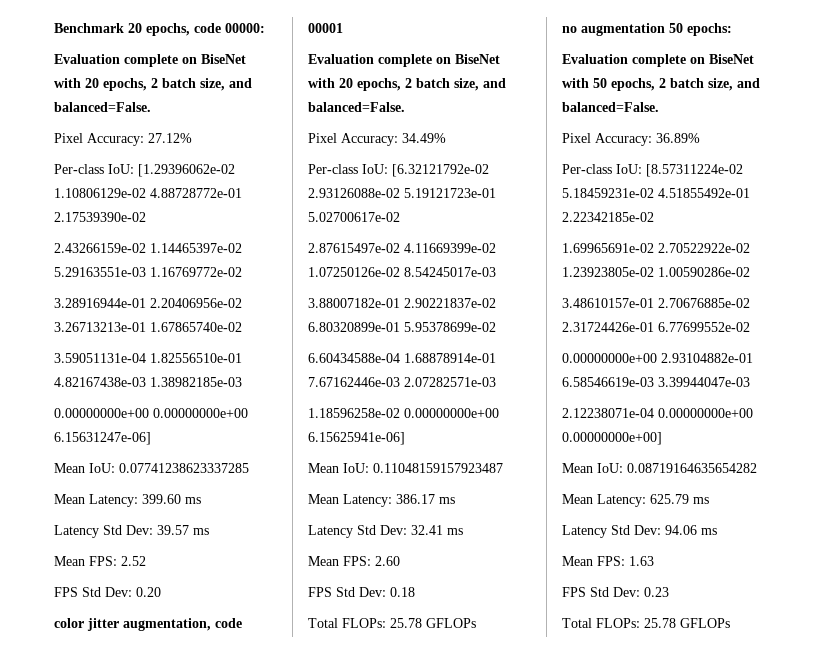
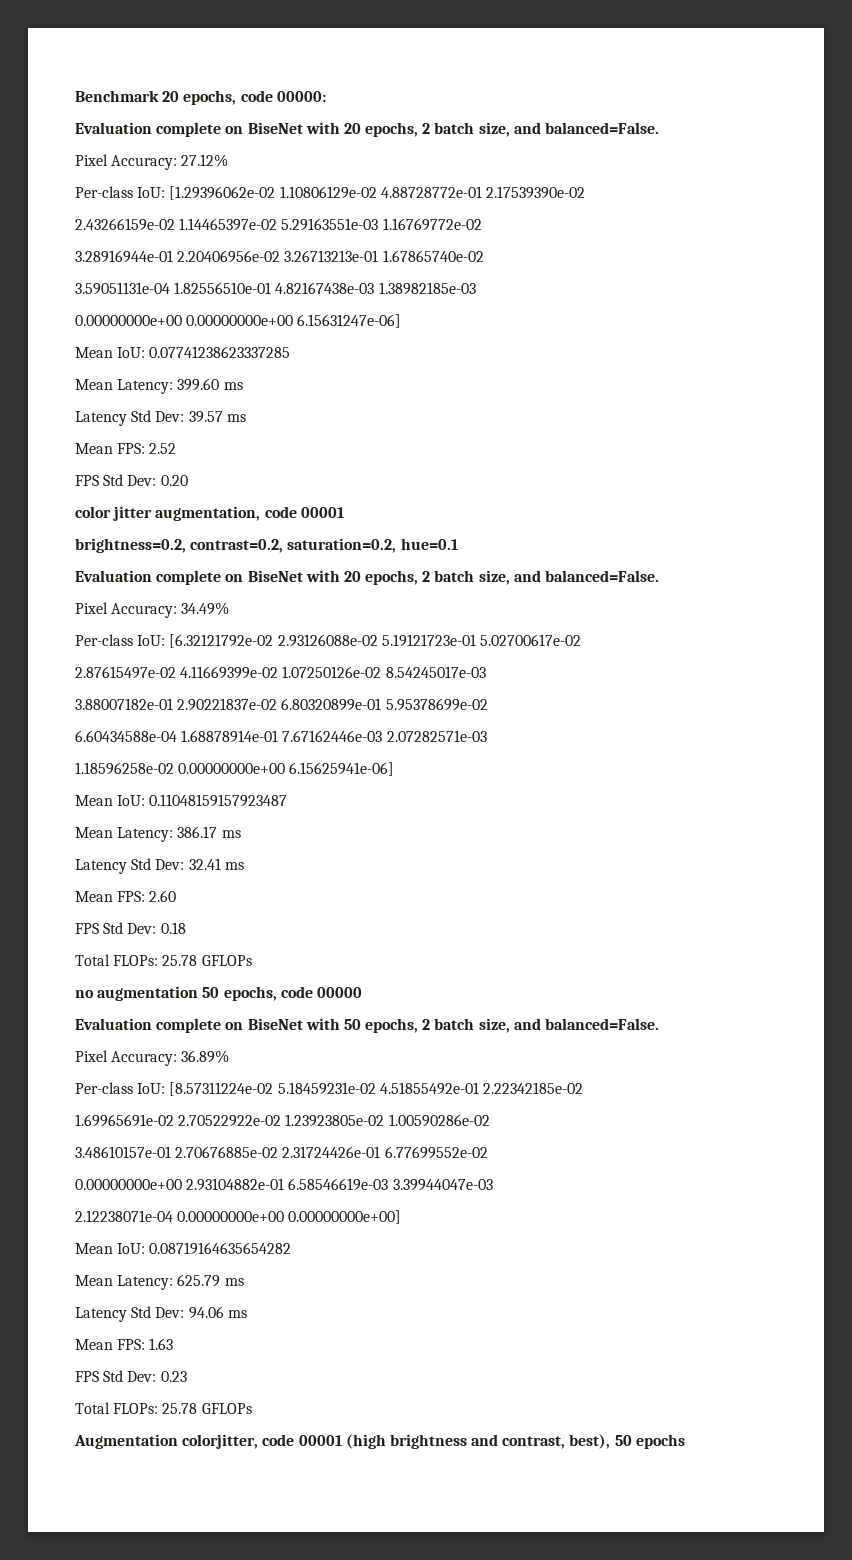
(343, 28) none -> [75,538,458,553] // brightness=0.2, contrast=0.2, saturation=0.2, hue=0.1
[687,23,732,36] epochs: -> [223,986,362,1001] epochs, code 00000
(730, 623) none -> [74,1434,685,1449] // Augmentation colorjitter, code 00001 (high brightness and contrast, best), 50 epochs

